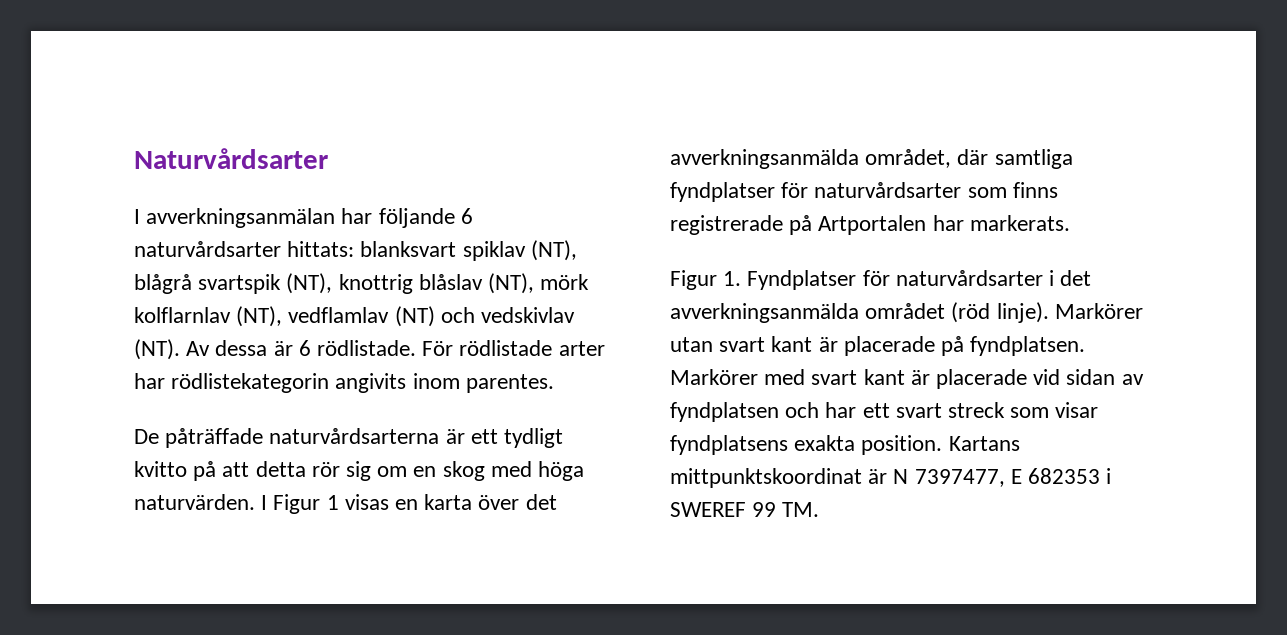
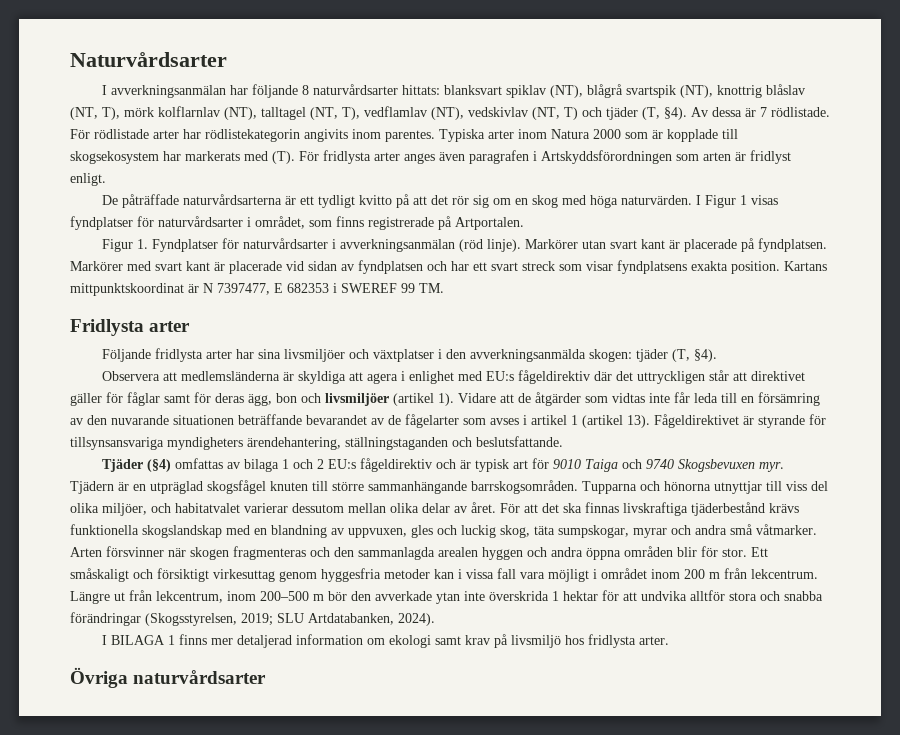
[460,208,473,224] 6 -> [301,85,309,95] 8
[488,273,535,294] (NT), -> [70,107,120,120] (NT, T),
[288,306,576,327] [134,339,180,360] vedflamlav (NT) och vedskivlav (NT). -> [261,106,687,120] talltagel (NT, T), vedflamlav (NT), vedskivlav (NT, T) och tjäder (T, §4).
[298,340,311,356] 6 -> [760,107,767,117] 7
(554, 383) none -> [439,129,738,142] [70,150,791,164] [70,173,106,186] Typiska arter inom Natura 2000 som är kopplade till skogsekosystem har markerats med (T). För fridlysta arter anges även paragrafen i Artskyddsförordningen som arten är fridlyst enligt.
[255,461,306,477] detta -> [430,195,448,205] det
[395,494,557,510] [670,149,1073,169] en karta över det avverkningsanmälda området, där samtliga -> (778, 200) none
(962, 190) none -> [247,216,305,229] i området,
[818,215,1070,235] Artportalen har markerats. -> [455,217,524,230] Artportalen.
[1060,270,1092,286] [670,303,946,323] det avverkningsanmälda området -> [339,239,455,252] avverkningsanmälan
(820, 509) none -> [70,319,191,336] [101,348,717,362] [101,370,805,384] [70,392,820,406] [70,414,826,428] [70,436,563,450] [101,458,784,472] [70,480,828,494] [70,502,799,516] [70,524,817,538] [70,546,768,560] [70,568,818,582] [70,590,823,604] [70,612,435,626] [101,634,669,648] [70,667,267,688] // Fridlysta arter // Följande fridlysta arter har sina livsmiljöer och växtplatser i den avverkningsanmälda skogen: tjäder (T, §4). // Observera att medlemsländerna är skyldiga att agera i enlighet med EU:s fågeldirektiv där det uttryckligen står att direktivet gäller för fåglar samt för deras ägg, bon och livsmiljöer (artikel 1). Vidare att de åtgärder som vidtas inte får leda till en försämring av den nuvarande situationen beträffande bevarandet av de fågelarter som avses i artikel 1 (artikel 13). Fågeldirektivet är styrande för tillsynsansvariga myndigheters ärendehantering, ställningstaganden och beslutsfattande. // Tjäder (§4) omfattas av bilaga 1 och 2 EU:s fågeldirektiv och är typisk art för 9010 Taiga och 9740 Skogsbevuxen myr. Tjädern är en utpräglad skogsfågel knuten till större sammanhängande barrskogsområden. Tupparna och hönorna utnyttjar till viss del olika miljöer, och habitatvalet varierar dessutom mellan olika delar av året. För att det ska finnas livskraftiga tjäderbestånd krävs funktionella skogslandskap med en blandning av uppvuxen, gles och luckig skog, täta sumpskogar, myrar och andra små våtmarker. Arten försvinner när skogen fragmenteras och den sammanlagda arealen hyggen och andra öppna områden blir för stor. Ett småskaligt och försiktigt virkesuttag genom hyggesfria metoder kan i vissa fall vara möjligt i området inom 200 m från lekcentrum. Längre ut från lekcentrum, inom 200–500 m bör den avverkade ytan inte överskrida 1 hektar för att undvika alltför stora och snabba förändringar (Skogsstyrelsen, 2019; SLU Artdatabanken, 2024). // I BILAGA 1 finns mer detaljerad information om ekologi samt krav på livsmiljö hos fridlysta arter. // Övriga naturvårdsarter

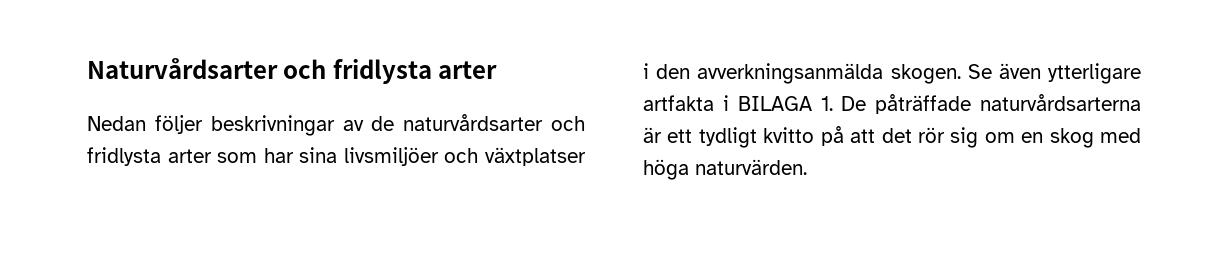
[101,84,805,98] [70,106,830,120] [70,129,738,142] [70,150,791,164] [70,173,106,186] // I avverkningsanmälan har följande 8 naturvårdsarter hittats: blanksvart spiklav (NT), blågrå svartspik (NT), knottrig blåslav (NT, T), mörk kolflarnlav (NT), talltagel (NT, T), vedflamlav (NT), vedskivlav (NT, T) och tjäder (T, §4). Av dessa är 7 rödlistade. För rödlistade arter har rödlistekategorin angivits inom parentes. Typiska arter inom Natura 2000 som är kopplade till skogsekosystem har markerats med (T). För fridlysta arter anges även paragrafen i Artskyddsförordningen som arten är fridlyst enligt. // -> [283,59,498,84] [87,114,585,136] [87,147,586,166] [643,63,1141,84] [643,95,833,111] och fridlysta arter // Nedan följer beskrivningar av de naturvårdsarter och fridlysta arter som har sina livsmiljöer och växtplatser i den avverkningsanmälda skogen. Se även ytterligare artfakta i BILAGA 1.
[695,195,778,208] [70,216,524,230] [101,238,827,252] [70,260,827,274] [70,283,444,296] [70,319,191,336] [101,348,717,362] [101,370,805,384] [70,392,820,406] [70,414,826,428] [70,436,563,450] [101,458,784,472] [70,480,828,494] [70,502,799,516] [70,524,817,538] [70,546,768,560] [70,568,818,582] [70,590,823,604] [70,612,435,626] [101,634,669,648] [70,667,267,688] I Figur 1 visas fyndplatser för naturvårdsarter i området, som finns registrerade på Artportalen. // Figur 1. Fyndplatser för naturvårdsarter i avverkningsanmälan (röd linje). Markörer utan svart kant är placerade på fyndplatsen. Markörer med svart kant är placerade vid sidan av fyndplatsen och har ett svart streck som visar fyndplatsens exakta position. Kartans mittpunktskoordinat är N 7397477, E 682353 i SWEREF 99 TM. // Fridlysta arter // Följande fridlysta arter har sina livsmiljöer och växtplatser i den avverkningsanmälda skogen: tjäder (T, §4). // Observera att medlemsländerna är skyldiga att agera i enlighet med EU:s fågeldirektiv där det uttryckligen står att direktivet gäller för fåglar samt för deras ägg, bon och livsmiljöer (artikel 1). Vidare att de åtgärder som vidtas inte får leda till en försämring av den nuvarande situationen beträffande bevarandet av de fågelarter som avses i artikel 1 (artikel 13). Fågeldirektivet är styrande för tillsynsansvariga myndigheters ärendehantering, ställningstaganden och beslutsfattande. // Tjäder (§4) omfattas av bilaga 1 och 2 EU:s fågeldirektiv och är typisk art för 9010 Taiga och 9740 Skogsbevuxen myr. Tjädern är en utpräglad skogsfågel knuten till större sammanhängande barrskogsområden. Tupparna och hönorna utnyttjar till viss del olika miljöer, och habitatvalet varierar dessutom mellan olika delar av året. För att det ska finnas livskraftiga tjäderbestånd krävs funktionella skogslandskap med en blandning av uppvuxen, gles och luckig skog, täta sumpskogar, myrar och andra små våtmarker. Arten försvinner när skogen fragmenteras och den sammanlagda arealen hyggen och andra öppna områden blir för stor. Ett småskaligt och försiktigt virkesuttag genom hyggesfria metoder kan i vissa fall vara möjligt i området inom 200 m från lekcentrum. Längre ut från lekcentrum, inom 200–500 m bör den avverkade ytan inte överskrida 1 hektar för att undvika alltför stora och snabba förändringar (Skogsstyrelsen, 2019; SLU Artdatabanken, 2024). // I BILAGA 1 finns mer detaljerad information om ekologi samt krav på livsmiljö hos fridlysta arter. // Övriga naturvårdsarter -> (807, 167) none

